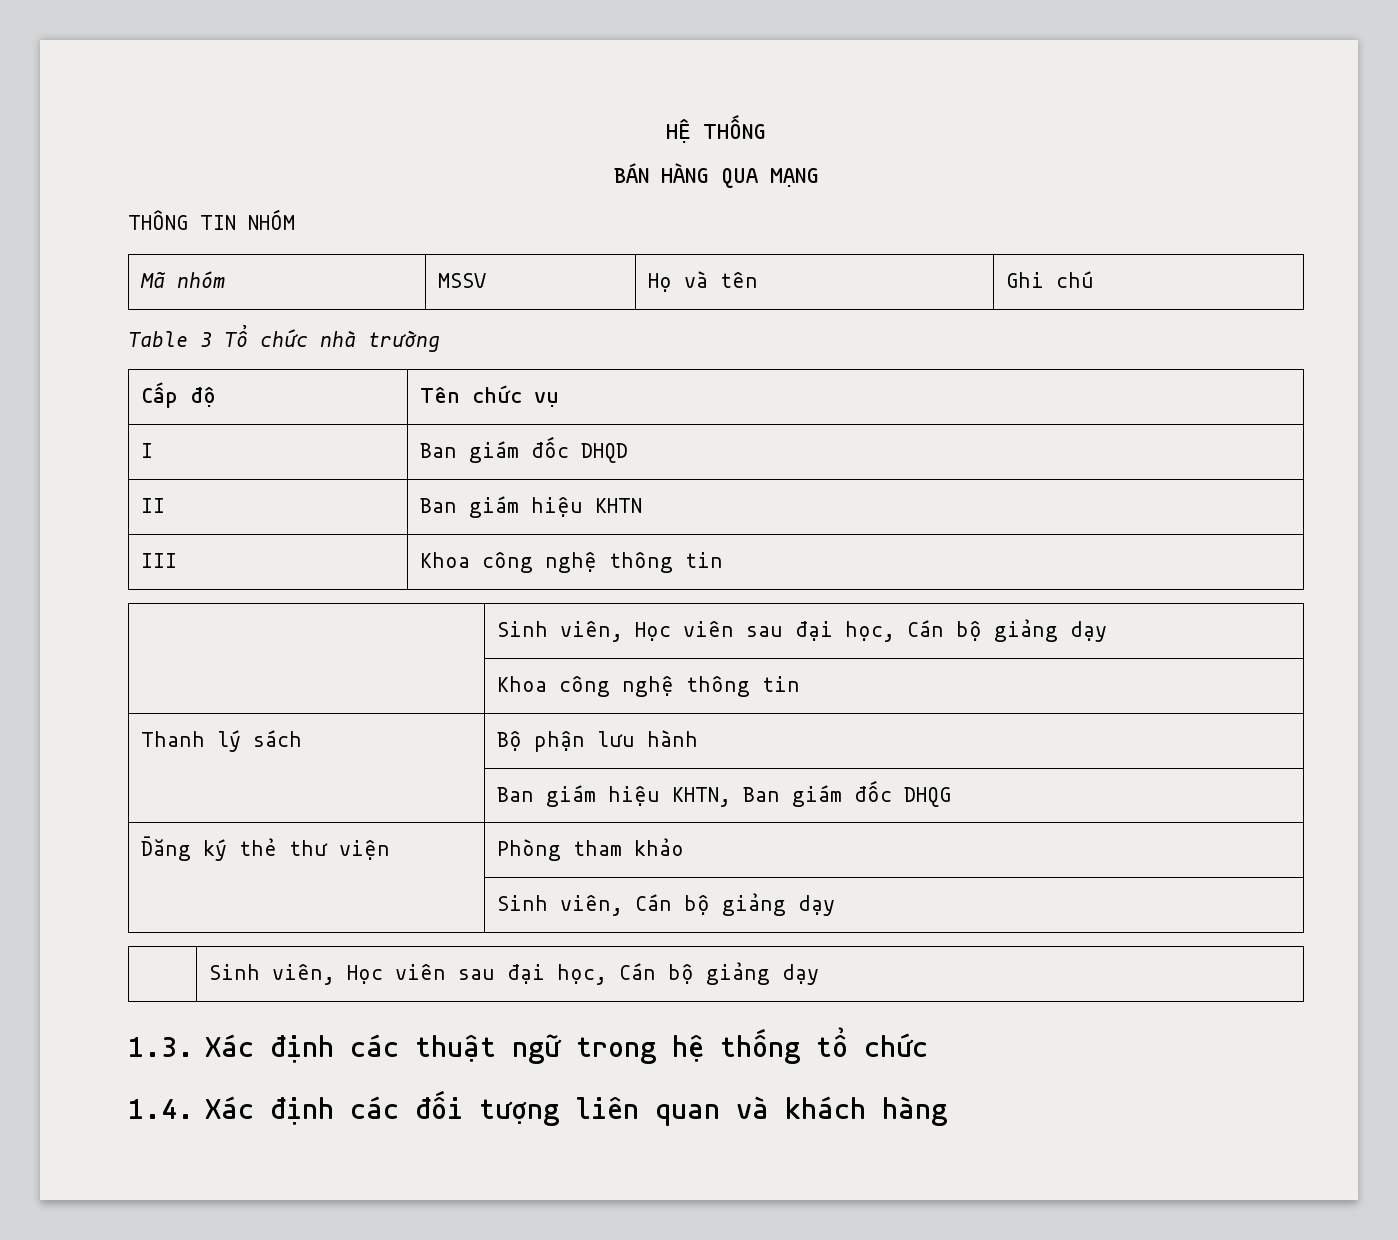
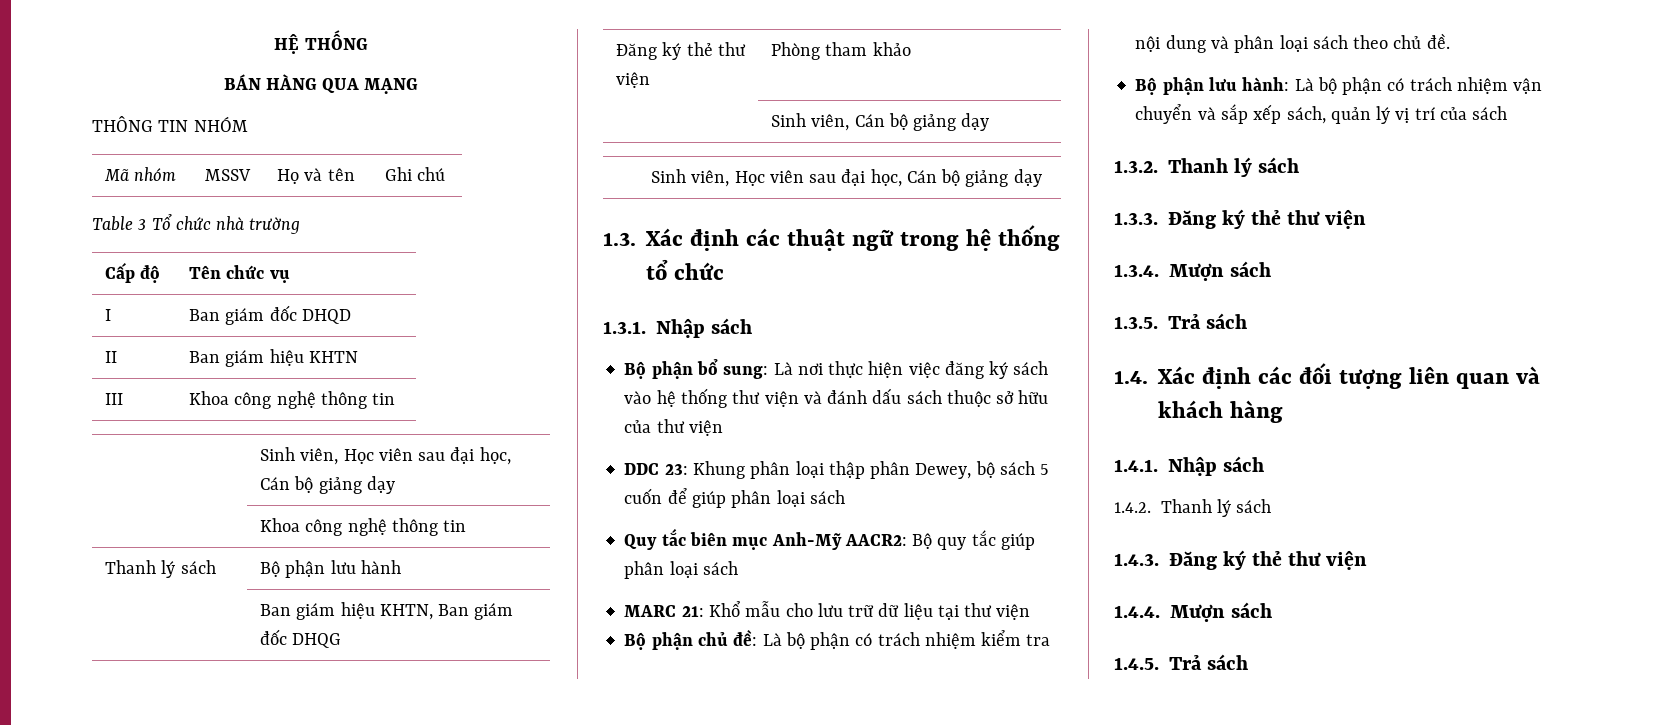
(928, 1045) none -> [603,318,752,338] [624,359,1049,379] [624,388,1049,408] [624,419,723,436] [624,461,1050,479] [624,488,845,508] [624,528,1035,550] [624,561,738,579] [624,601,1031,620] [624,630,1051,650] [1135,33,1450,53] [1135,77,1543,95] [1135,104,1508,124] [1114,157,1299,177] [1114,209,1367,229] [1114,261,1271,281] [1114,313,1247,329] // 1.3.1. Nhập sách // Bộ phận bổ sung: Là nơi thực hiện việc đăng ký sách vào hệ thống thư viện và đánh dấu sách thuộc sở hữu của thư viện // DDC 23: Khung phân loại thập phân Dewey, bộ sách 5 cuốn để giúp phân loại sách // Quy tắc biên mục Anh-Mỹ AACR2: Bộ quy tắc giúp phân loại sách // MARC 21: Khổ mẫu cho lưu trữ dữ liệu tại thư viện // Bộ phận chủ đề: Là bộ phận có trách nhiệm kiểm tra nội dung và phân loại sách theo chủ đề. // Bộ phận lưu hành: Là bộ phận có trách nhiệm vận chuyển và sắp xếp sách, quản lý vị trí của sách // 1.3.2. Thanh lý sách // 1.3.3. Đăng ký thẻ thư viện // 1.3.4. Mượn sách // 1.3.5. Trả sách
(947, 1111) none -> [1114,456,1264,476] [1114,499,1272,517] [1114,550,1368,570] [1114,602,1272,622] [1114,654,1248,670] // 1.4.1. Nhập sách // 1.4.2. Thanh lý sách // 1.4.3. Đăng ký thẻ thư viện // 1.4.4. Mượn sách // 1.4.5. Trả sách

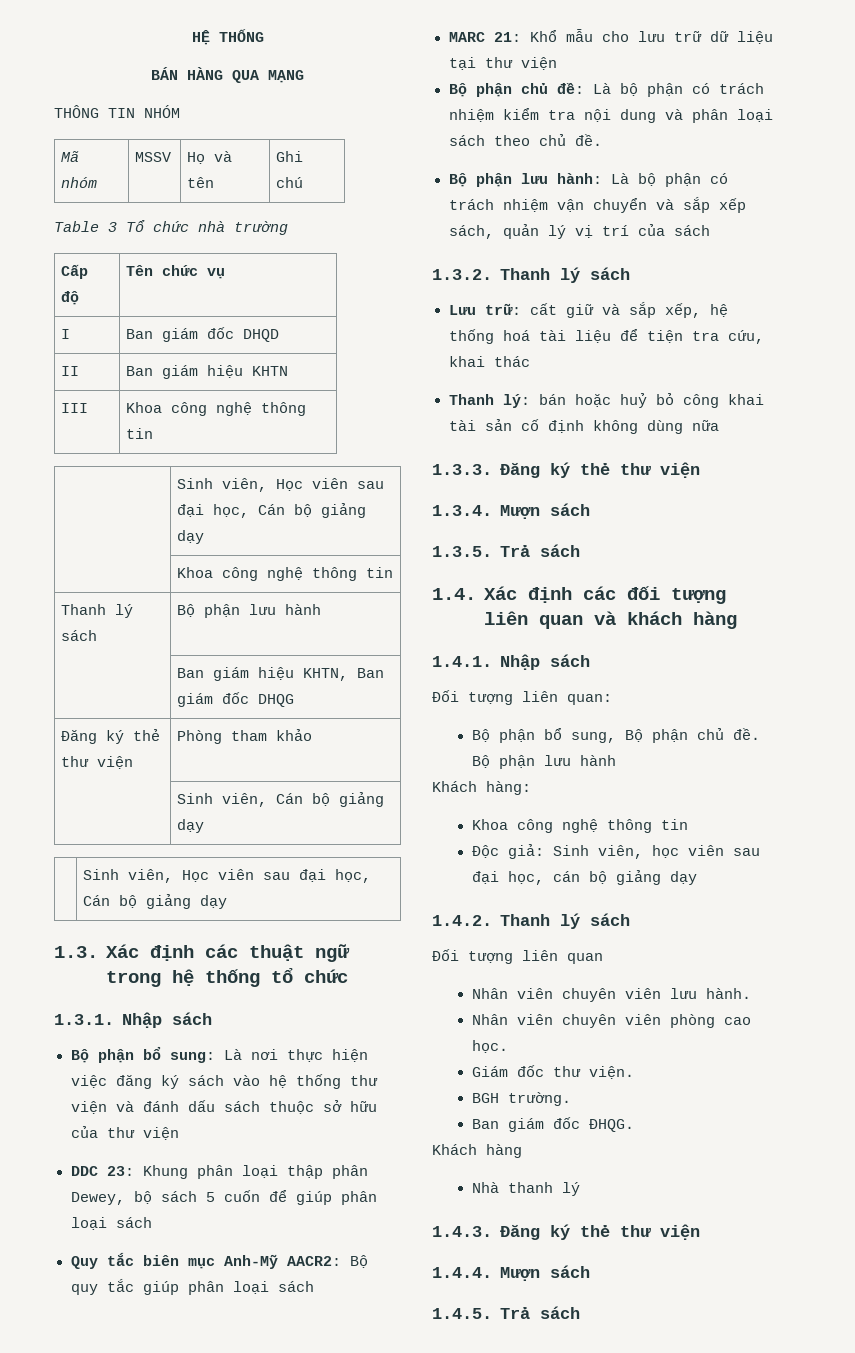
(1299, 165) none -> [448,301,728,318] [448,329,764,344] [448,356,530,367] [448,393,764,408] [448,419,719,434] // Lưu trữ: cất giữ và sắp xếp, hệ thống hoá tài liệu để tiện tra cứu, khai thác // Thanh lý: bán hoặc huỷ bỏ công khai tài sản cố định không dùng nữa
[1114,499,1272,517] 1.4.2. Thanh lý sách -> [432,690,612,705] [471,728,760,743] [471,755,616,769] [432,781,531,795] [471,819,688,833] [471,844,760,859] [471,870,697,885] [432,913,630,929] [432,949,603,964] [471,988,751,1002] [471,1014,751,1028] [471,1040,508,1053] [471,1065,634,1079] [471,1092,571,1106] [471,1117,634,1132] [432,1144,522,1158] [471,1182,580,1196] Đối tượng liên quan: // Bộ phận bổ sung, Bộ phận chủ đề. Bộ phận lưu hành // Khách hàng: // Khoa công nghệ thông tin // Độc giả: Sinh viên, học viên sau đại học, cán bộ giảng dạy // 1.4.2. Thanh lý sách // Đối tượng liên quan // Nhân viên chuyên viên lưu hành. // Nhân viên chuyên viên phòng cao học. // Giám đốc thư viện. // BGH trường. // Ban giám đốc ĐHQG. // Khách hàng // Nhà thanh lý

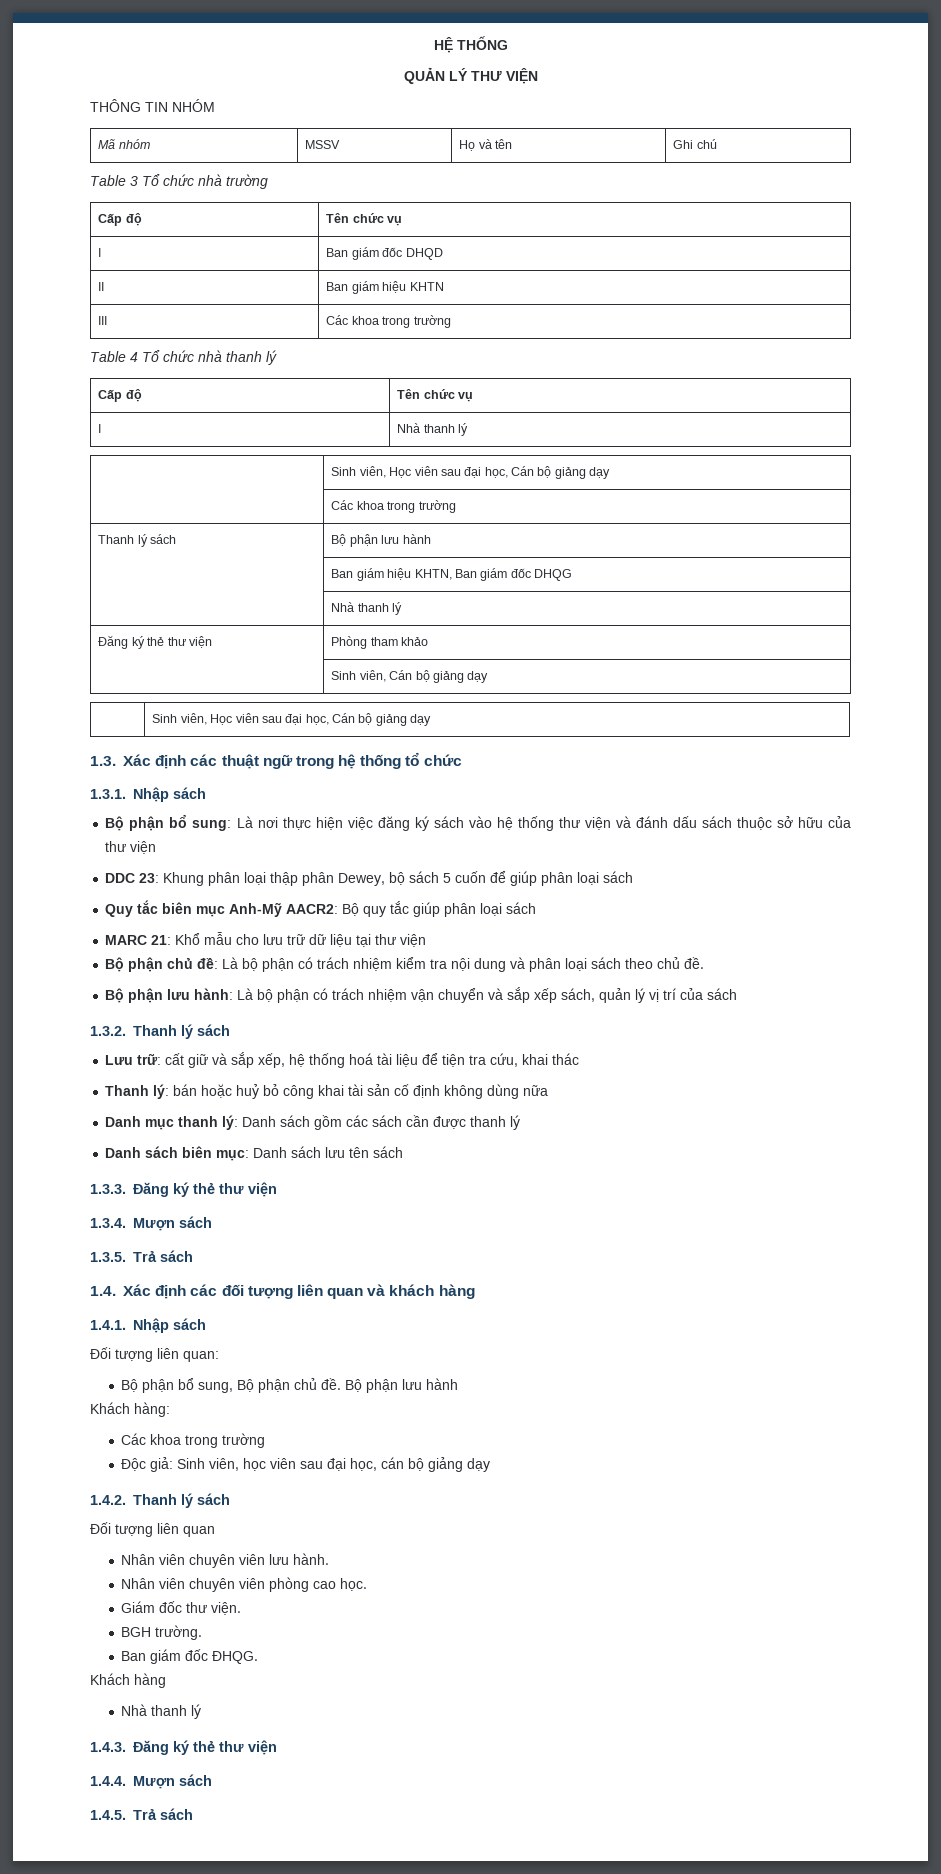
[151,67,304,83] BÁN HÀNG QUA MẠNG -> [403,67,538,84] QUẢN LÝ THƯ VIỆN
[126,402,307,416] [126,428,154,439] Khoa công nghệ thông tin -> [326,315,451,328] [90,350,277,365] [98,389,142,402] [397,389,474,402] [98,424,102,433] [397,423,469,436] Các khoa trong trường // Table 4 Tổ chức nhà thanh lý // Cấp độ | Tên chức vụ // I | Nhà thanh lý
[177,567,394,581] Khoa công nghệ thông tin -> [331,500,456,513] Các khoa trong trường
(295, 700) none -> [331,602,403,615] // | Nhà thanh lý
(719, 425) none -> [105,1115,521,1130] [105,1146,404,1161] // Danh mục thanh lý: Danh sách gồm các sách cần được thanh lý // Danh sách biên mục: Danh sách lưu tên sách
[471,819,688,833] Khoa công nghệ thông tin -> [121,1433,266,1448] Các khoa trong trường

